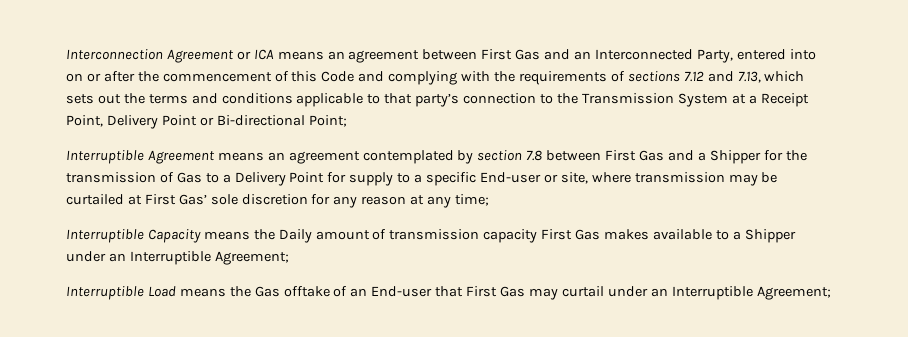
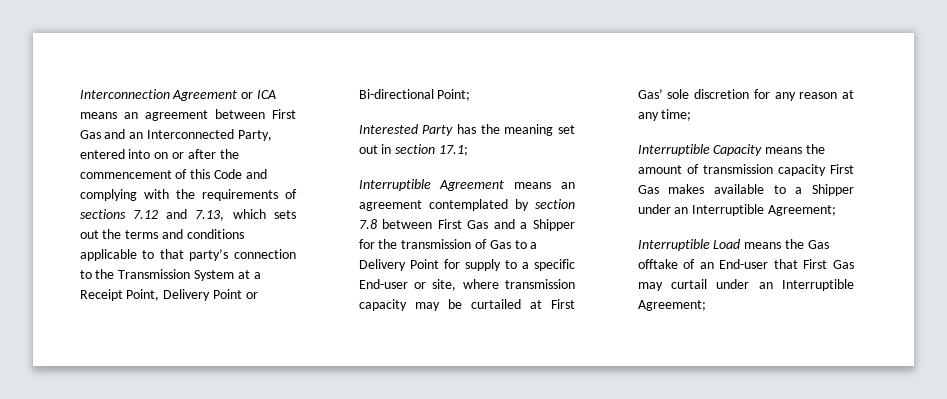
(347, 121) none -> [358,124,575,136] [358,144,469,156] // Interested Party has the meaning set out in section 17.1;
(725, 177) none -> [358,299,407,311] capacity
[278,229,312,243] Daily -> (826, 149) none

